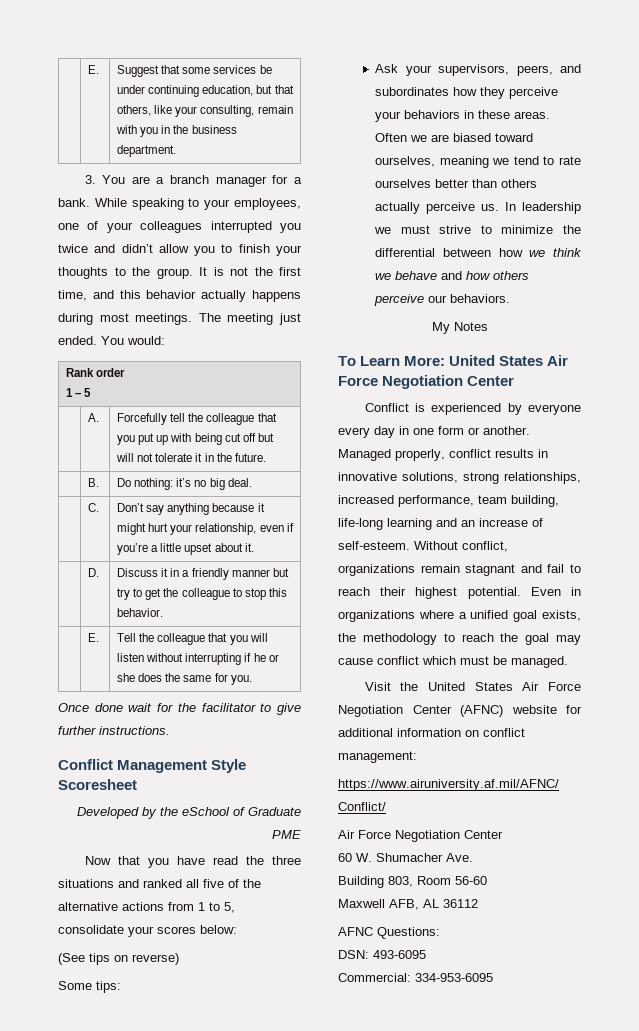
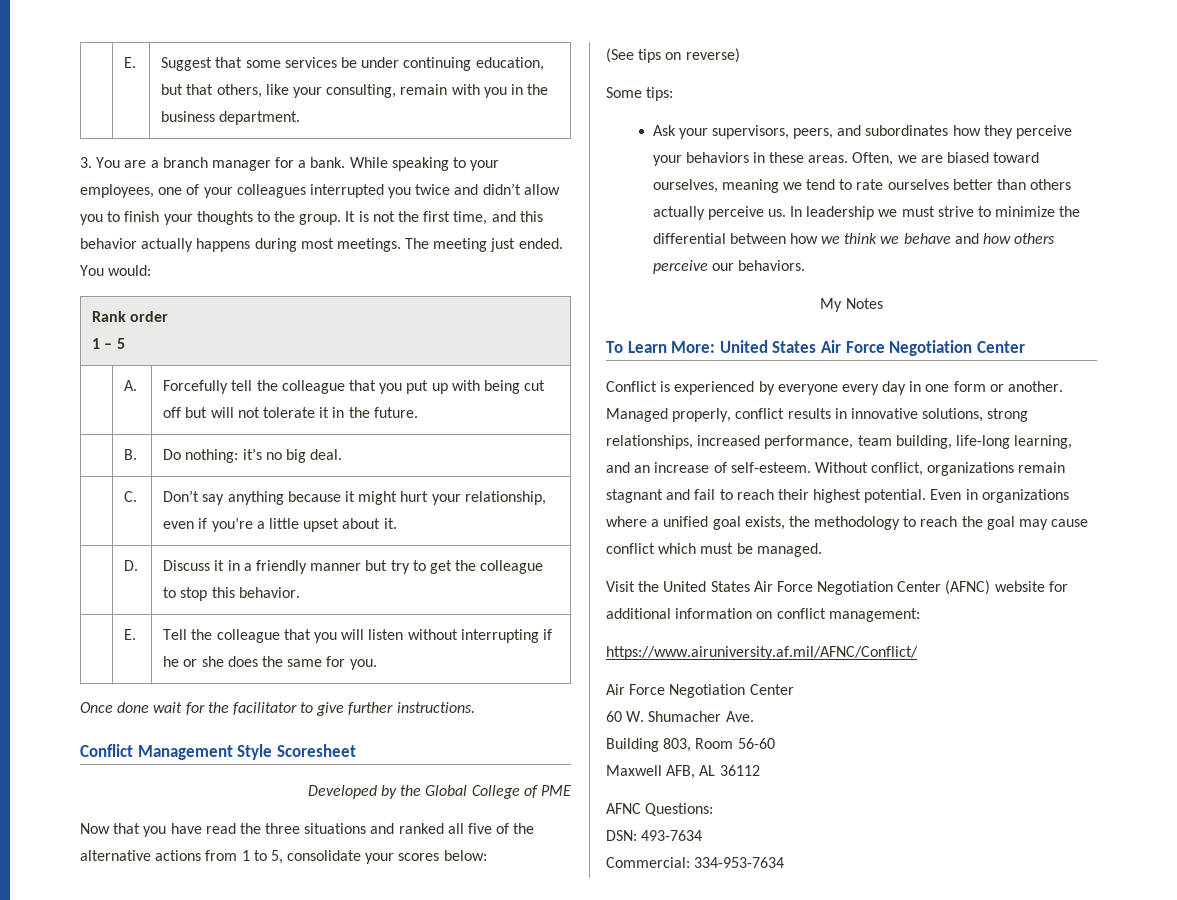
[182,807,301,816] eSchool of Graduate -> [425,785,538,799] Global College of
[375,133,408,142] Often -> [852,152,894,166] Often,
[387,518,432,530] learning -> [1014,435,1073,449] learning,
[373,950,426,959] 493-6095 -> [641,830,703,841] 493-7634
[415,973,493,982] 334-953-6095 -> [694,857,785,868] 334-953-7634

